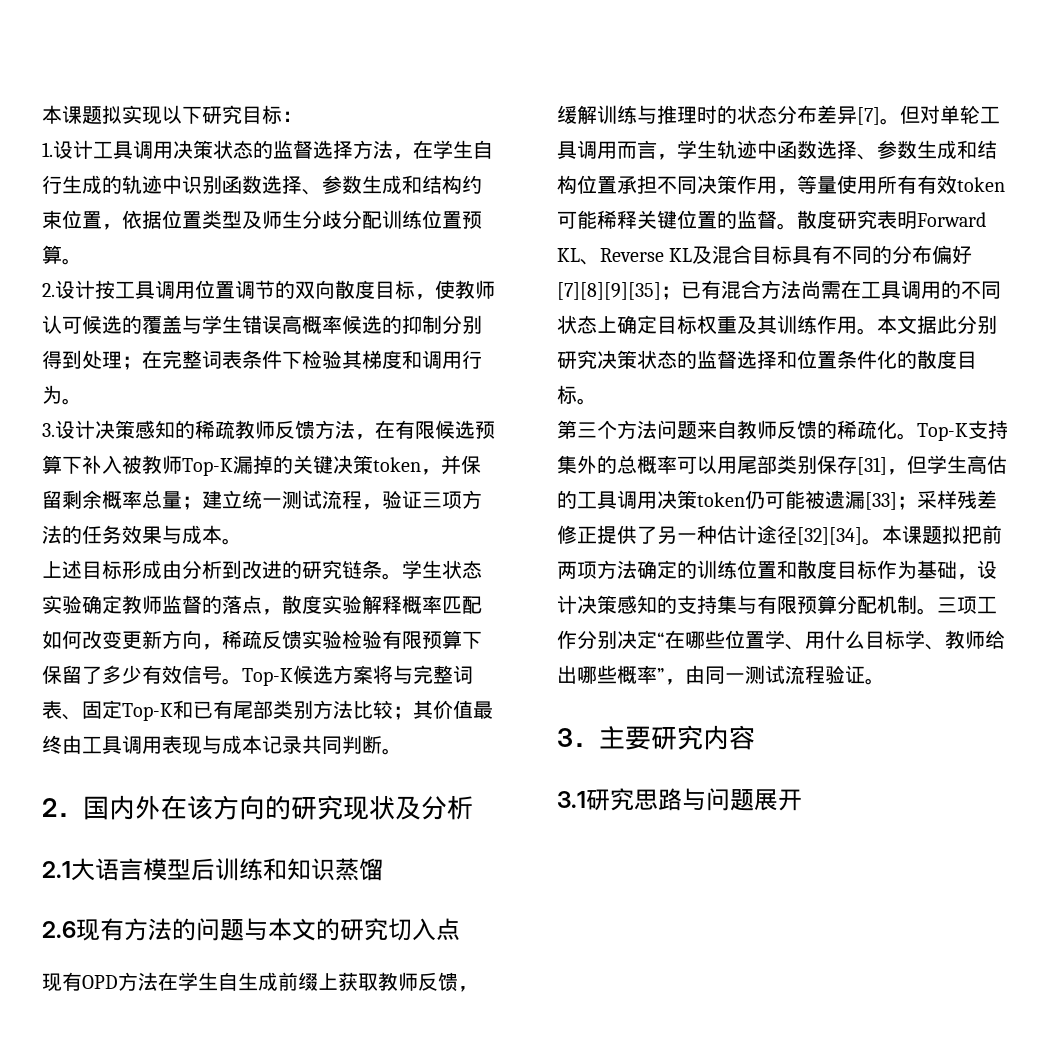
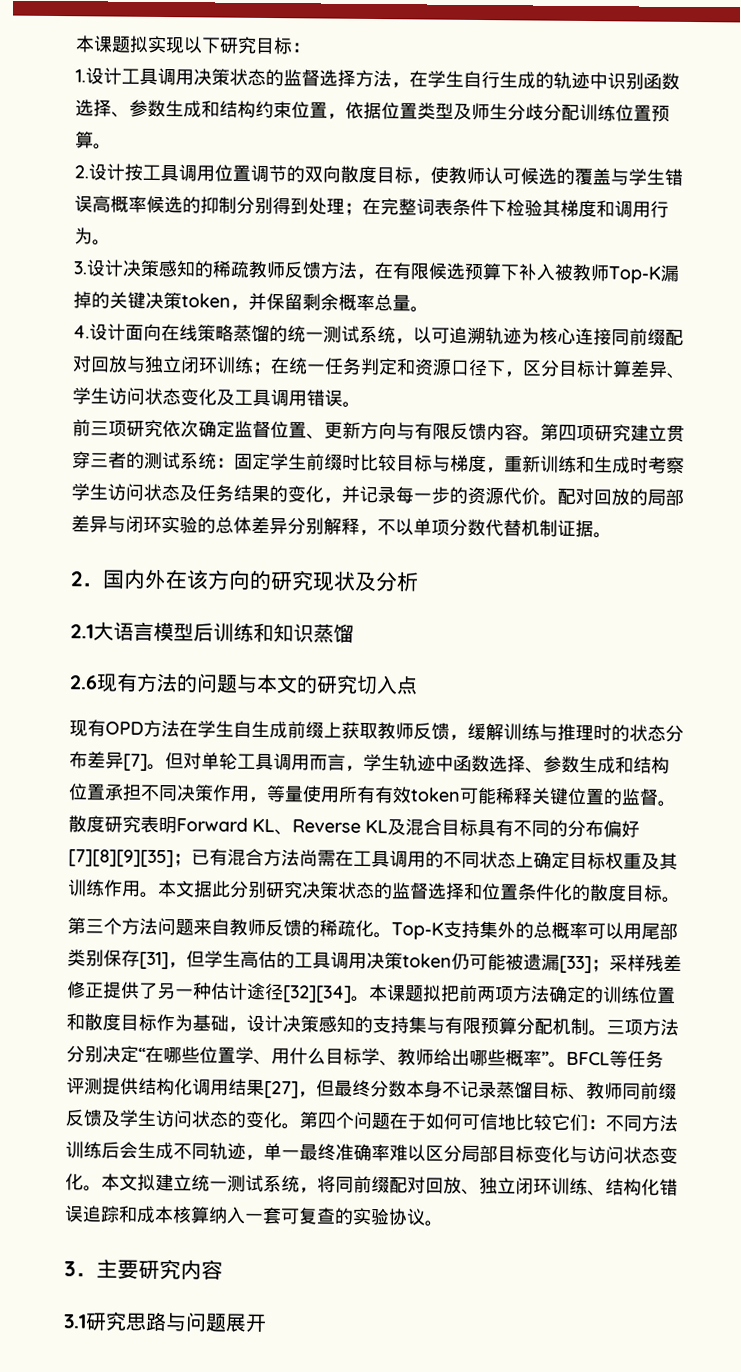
[182,490,482,510] [42,525,242,545] [42,560,482,580] [42,595,482,615] [42,630,482,650] [42,665,473,686] [42,700,493,721] [42,735,382,755] ；建立统一测试流程，验证三项方法的任务效果与成本。 // 上述目标形成由分析到改进的研究链条。学生状态实验确定教师监督的落点，散度实验解释概率匹配如何改变更新方向，稀疏反馈实验检验有限预算下保留了多少有效信号。Top-K候选方案将与完整词表、固定Top-K和已有尾部类别方法比较；其价值最终由工具调用表现与成本记录共同判断 -> [410,306,429,313] [73,323,684,346] [72,355,685,379] [72,387,361,408] [72,419,685,442] [72,451,685,474] [71,483,684,506] [71,515,594,538] 。 // 4.设计面向在线策略蒸馏的统一测试系统，以可追溯轨迹为核心连接同前缀配对回放与独立闭环训练；在统一任务判定和资源口径下，区分目标计算差异、学生访问状态变化及工具调用错误。 // 前三项研究依次确定监督位置、更新方向与有限反馈内容。第四项研究建立贯穿三者的测试系统：固定学生前缀时比较目标与梯度，重新训练和生成时考察学生访问状态及任务结果的变化，并记录每一步的资源代价。配对回放的局部差异与闭环实验的总体差异分别解释，不以单项分数代替机制证据
[977,596,997,614] [557,630,577,649] 工作 -> [642,1018,679,1036] 方法
[665,665,865,685] ，由同一测试流程验证 -> [548,1050,664,1068] [66,1077,677,1101] [65,1109,678,1132] [65,1141,678,1164] [65,1173,678,1197] [64,1205,426,1226] 。BFCL等任务评测提供结构化调用结果[27]，但最终分数本身不记录蒸馏目标、教师同前缀反馈及学生访问状态的变化。第四个问题在于如何可信地比较它们：不同方法训练后会生成不同轨迹，单一最终准确率难以区分局部目标变化与访问状态变化。本文拟建立统一测试系统，将同前缀配对回放、独立闭环训练、结构化错误追踪和成本核算纳入一套可复查的实验协议

